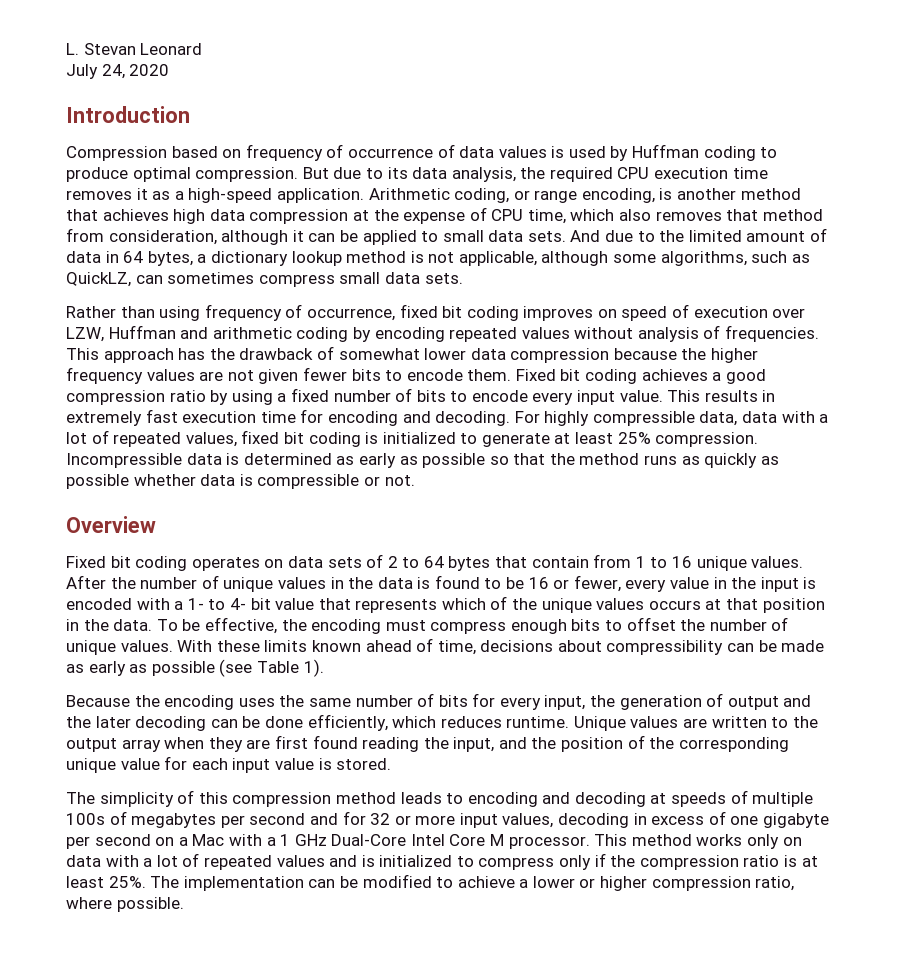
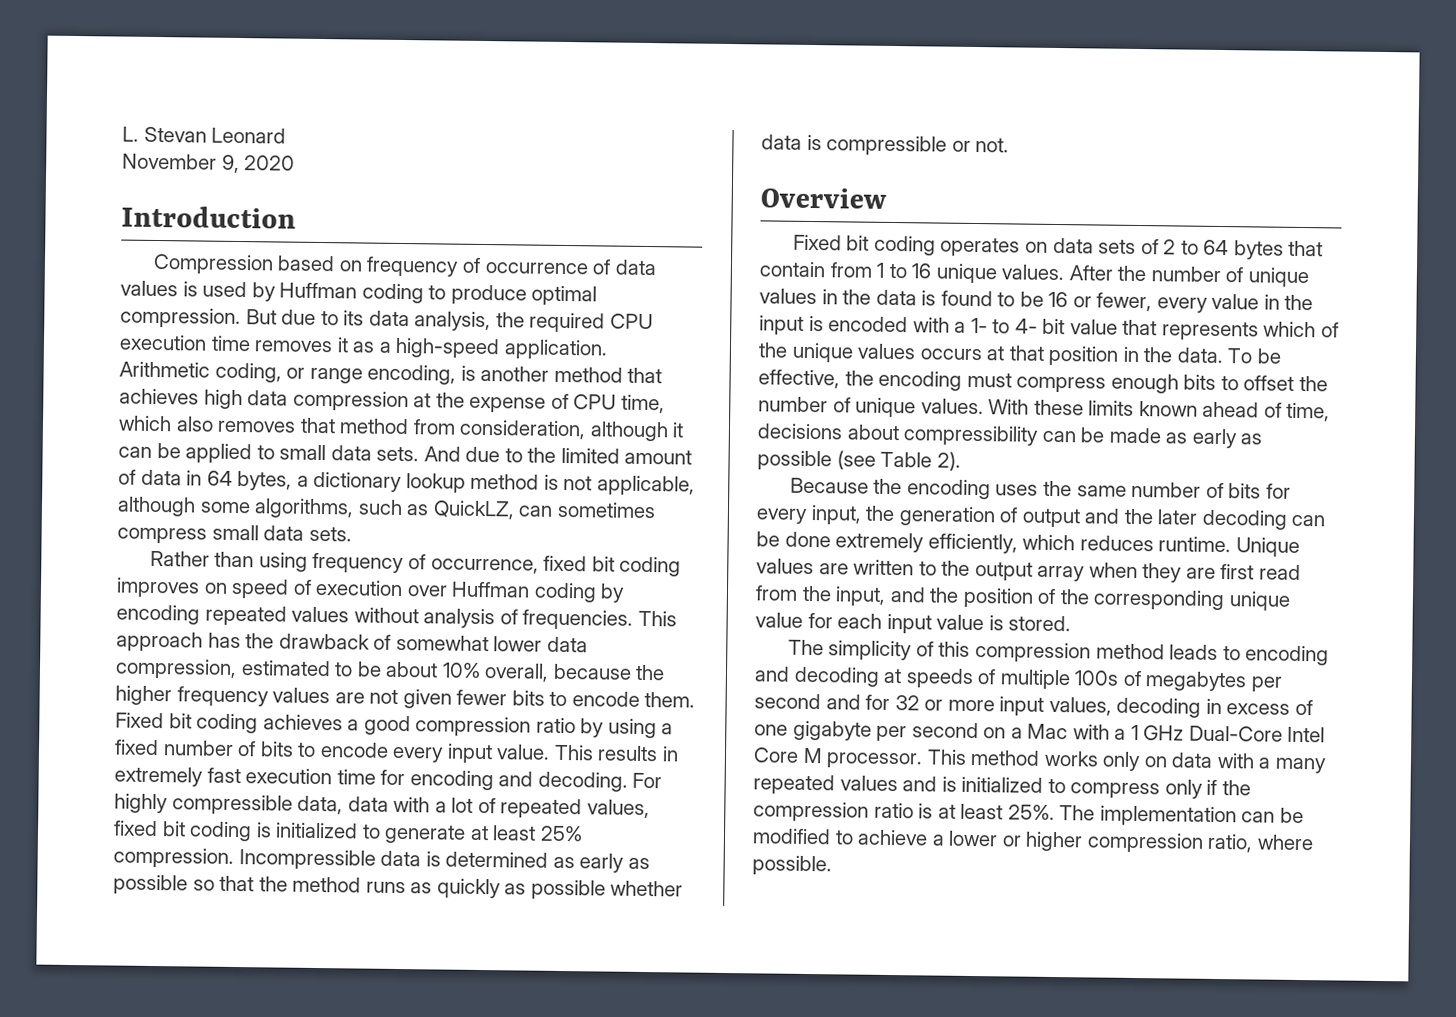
[66,64,125,79] July 24, -> [122,153,240,174] November 9,
[66,325,292,342] LZW, Huffman and arithmetic -> [451,581,531,598] Huffman
[510,348,610,363] compression -> [115,658,550,682] compression, estimated to be about 10% overall,
[303,659,324,677] 1). -> [936,451,961,471] 2).
(303, 722) none -> [835,532,925,553] extremely
[312,735,420,752] found reading -> [1258,564,1301,580] [755,585,798,601] read from
[156,853,200,867] lot of -> [1274,757,1326,774] many

